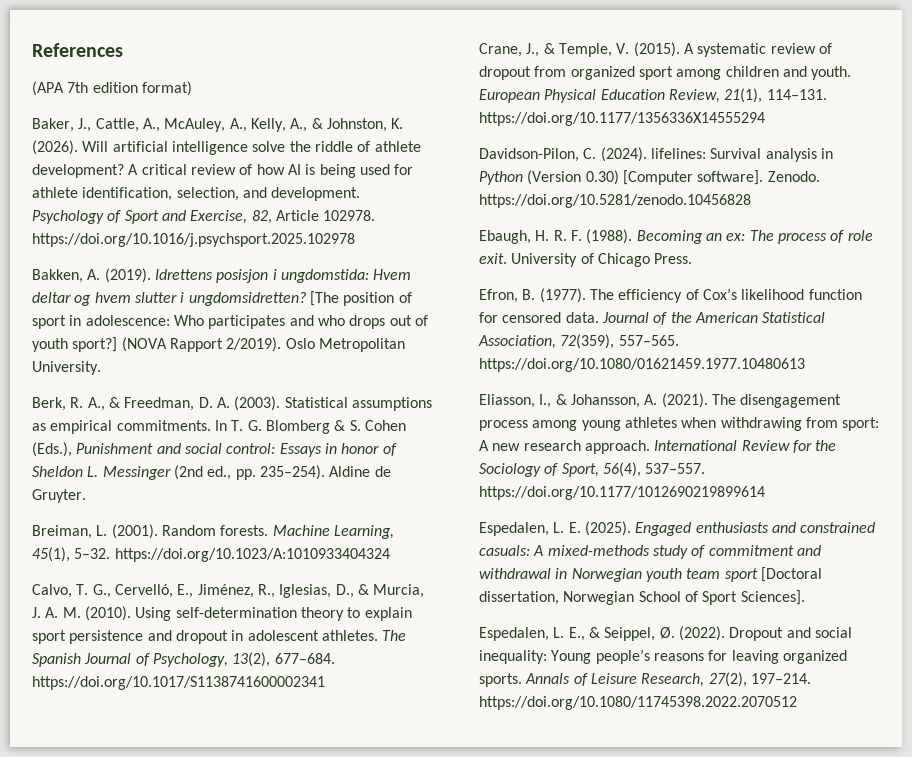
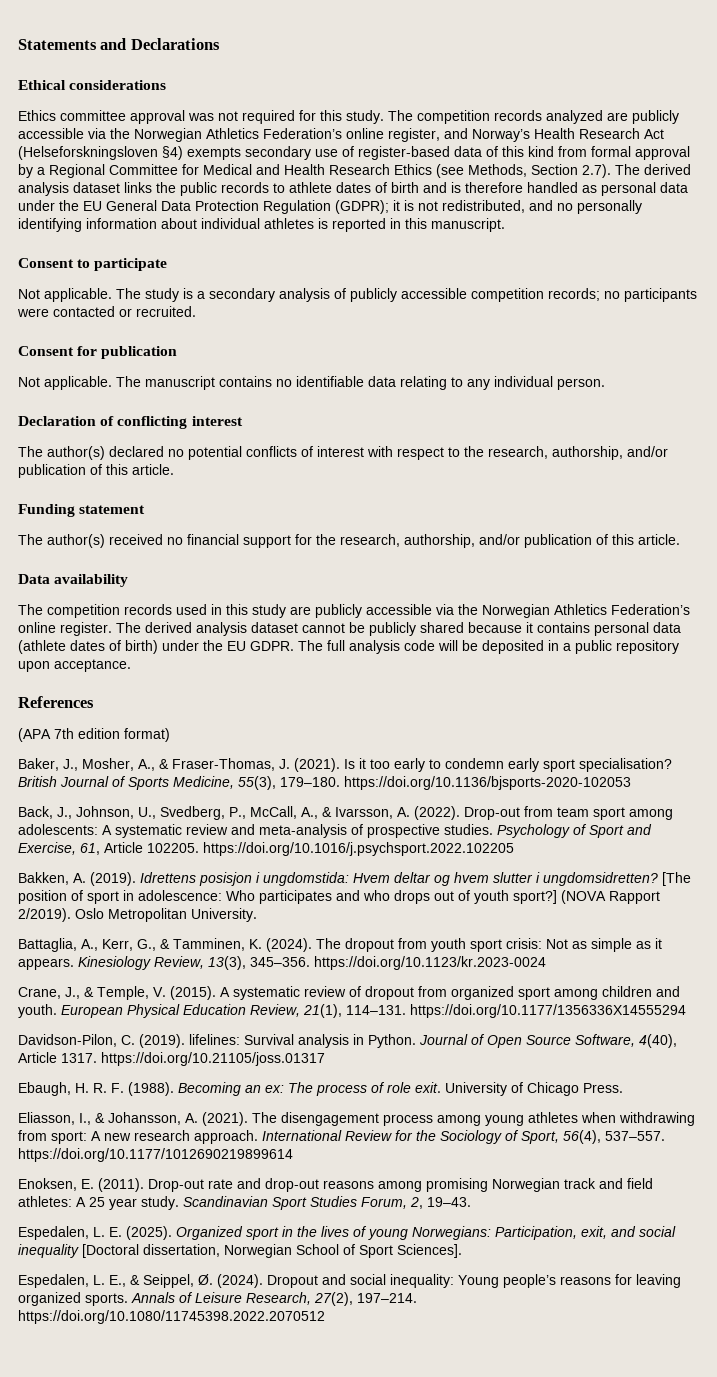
(32, 50) none -> [18,38,220,50] [18,80,167,90] [18,110,679,124] [18,128,664,142] [18,146,690,160] [18,164,691,178] [18,182,688,196] [18,200,642,214] [18,218,505,232] [18,258,168,271] [18,288,697,302] [17,306,196,317] [18,346,178,359] [18,376,605,390] [18,416,243,429] [18,446,668,460] [18,464,174,478] [18,504,146,517] [18,534,680,548] [18,574,129,587] [18,604,690,618] [18,622,681,636] [18,640,679,654] [18,659,131,672] Statements and Declarations // Ethical considerations // Ethics committee approval was not required for this study. The competition records analyzed are publicly accessible via the Norwegian Athletics Federation’s online register, and Norway’s Health Research Act (Helseforskningsloven §4) exempts secondary use of register-based data of this kind from formal approval by a Regional Committee for Medical and Health Research Ethics (see Methods, Section 2.7). The derived analysis dataset links the public records to athlete dates of birth and is therefore handled as personal data under the EU General Data Protection Regulation (GDPR); it is not redistributed, and no personally identifying information about individual athletes is reported in this manuscript. // Consent to participate // Not applicable. The study is a secondary analysis of publicly accessible competition records; no participants were contacted or recruited. // Consent for publication // Not applicable. The manuscript contains no identifiable data relating to any individual person. // Declaration of conflicting interest // The author(s) declared no potential conflicts of interest with respect to the research, authorship, and/or publication of this article. // Funding statement // The author(s) received no financial support for the research, authorship, and/or publication of this article. // Data availability // The competition records used in this study are publicly accessible via the Norwegian Athletics Federation’s online register. The derived analysis dataset cannot be publicly shared because it contains personal data (athlete dates of birth) under the EU GDPR. The full analysis code will be deposited in a public repository upon acceptance. //
[95,118,404,132] [32,140,421,155] [32,164,414,178] [32,187,361,201] Cattle, A., McAuley, A., Kelly, A., & Johnston, K. (2026). Will artificial intelligence solve the riddle of athlete development? A critical review of how AI is being used for athlete identification, selection, and development. -> [82,758,672,772] [18,776,631,790] [18,806,673,820] [18,824,493,838] Mosher, A., & Fraser-Thomas, J. (2021). Is it too early to condemn early sport specialisation? British Journal of Sports Medicine, 55(3), 179–180. https://doi.org/10.1136/bjsports-2020-102053 // Back, J., Johnson, U., Svedberg, P., McCall, A., & Ivarsson, A. (2022). Drop-out from team sport among adolescents: A systematic review and meta-analysis of prospective studies.
[251,210,376,224] [32,233,355,247] 82, Article 102978. https://doi.org/10.1016/j.psychsport.2025.102978 -> [80,842,514,856] 61, Article 102205. https://doi.org/10.1016/j.psychsport.2022.102205
[32,396,432,411] [32,420,406,434] [32,442,397,457] [32,465,391,480] [32,489,86,503] [32,524,394,539] [32,547,390,562] [32,584,425,598] [32,606,412,621] [32,630,407,644] [32,652,335,667] [32,676,325,690] Berk, R. A., & Freedman, D. A. (2003). Statistical assumptions as empirical commitments. In T. G. Blomberg & S. Cohen (Eds.), Punishment and social control: Essays in honor of Sheldon L. Messinger (2nd ed., pp. 235–254). Aldine de Gruyter. // Breiman, L. (2001). Random forests. Machine Learning, 45(1), 5–32. https://doi.org/10.1023/A:1010933404324 // Calvo, T. G., Cervelló, E., Jiménez, R., Iglesias, D., & Murcia, J. A. M. (2010). Using self-determination theory to explain sport persistence and dropout in adolescent athletes. The Spanish Journal of Psychology, 13(2), 677–684. https://doi.org/10.1017/S1138741600002341 -> [18,938,662,952] [18,956,546,970] Battaglia, A., Kerr, G., & Tamminen, K. (2024). The dropout from youth sport crisis: Not as simple as it appears. Kinesiology Review, 13(3), 345–356. https://doi.org/10.1123/kr.2023-0024
[600,147,647,162] (2024). -> [139,1034,185,1048] (2019).
[479,170,820,185] [479,194,751,208] Python (Version 0.30) [Computer software]. Zenodo. https://doi.org/10.5281/zenodo.10456828 -> [368,1034,677,1048] [18,1052,325,1066] Python. Journal of Open Source Software, 4(40), Article 1317. https://doi.org/10.21105/joss.01317
[479,288,862,303] [479,312,826,325] [478,334,679,349] [479,358,805,372] // Efron, B. (1977). The efficiency of Cox’s likelihood function for censored data. Journal of the American Statistical Association, 72(359), 557–565. https://doi.org/10.1080/01621459.1977.10480613 -> (623, 1088) none
[479,521,876,536] [479,545,821,559] [479,568,758,582] Espedalen, L. E. (2025). Engaged enthusiasts and constrained casuals: A mixed-methods study of commitment and withdrawal in Norwegian youth team sport -> [18,1178,653,1192] [18,1196,471,1210] [18,1226,676,1240] [18,1244,79,1258] Enoksen, E. (2011). Drop-out rate and drop-out reasons among promising Norwegian track and field athletes: A 25 year study. Scandinavian Sport Studies Forum, 2, 19–43. // Espedalen, L. E. (2025). Organized sport in the lives of young Norwegians: Participation, exit, and social inequality
[678,626,725,641] (2022). -> [217,1274,263,1288] (2024).

